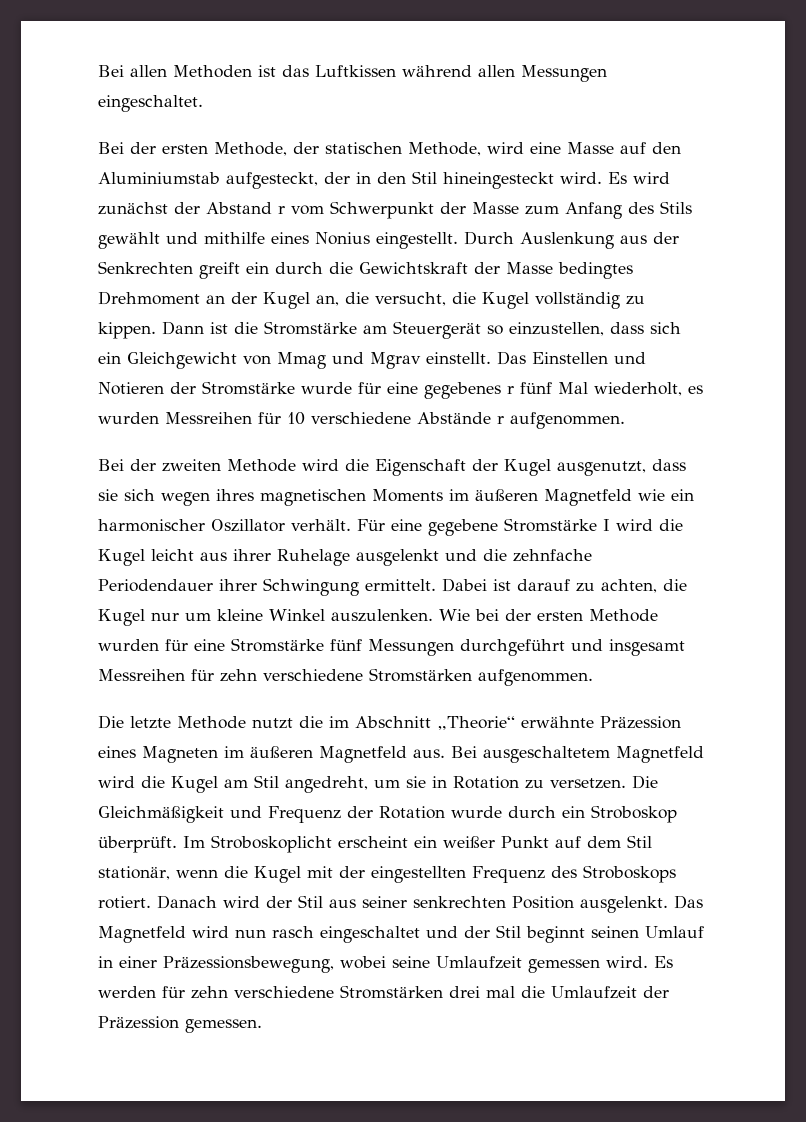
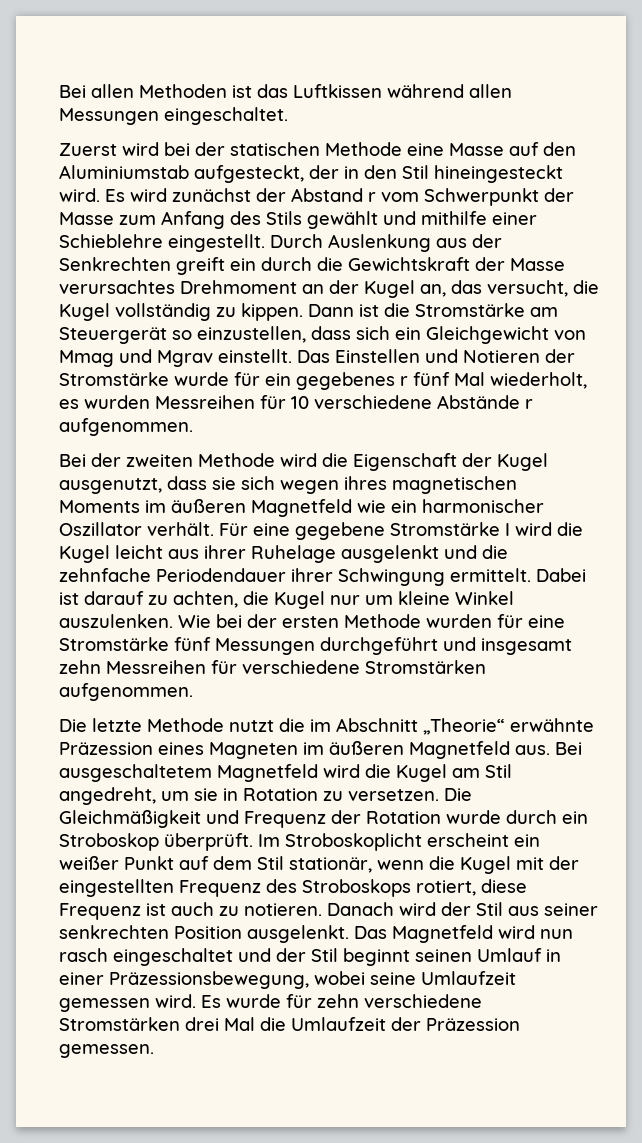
[98,142,524,156] Bei der ersten Methode, der statischen Methode, wird -> [59,142,402,156] Zuerst wird bei der statischen Methode
[271,232,370,245] eines Nonius -> [492,212,537,225] [59,234,163,248] einer Schieblehre
[558,262,633,279] bedingtes -> [59,280,175,294] verursachtes
[345,292,369,304] die -> [451,280,482,294] das
[387,382,418,394] eine -> [265,373,291,386] ein
[98,669,257,682] Messreihen für zehn -> [59,660,237,674] zehn Messreihen für
[98,896,151,909] rotiert. -> [416,879,527,896] [59,902,322,920] rotiert, diese Frequenz ist auch zu notieren.
[98,986,156,998] werden -> [226,994,281,1008] wurde
[486,986,515,998] mal -> [224,1017,255,1031] Mal

